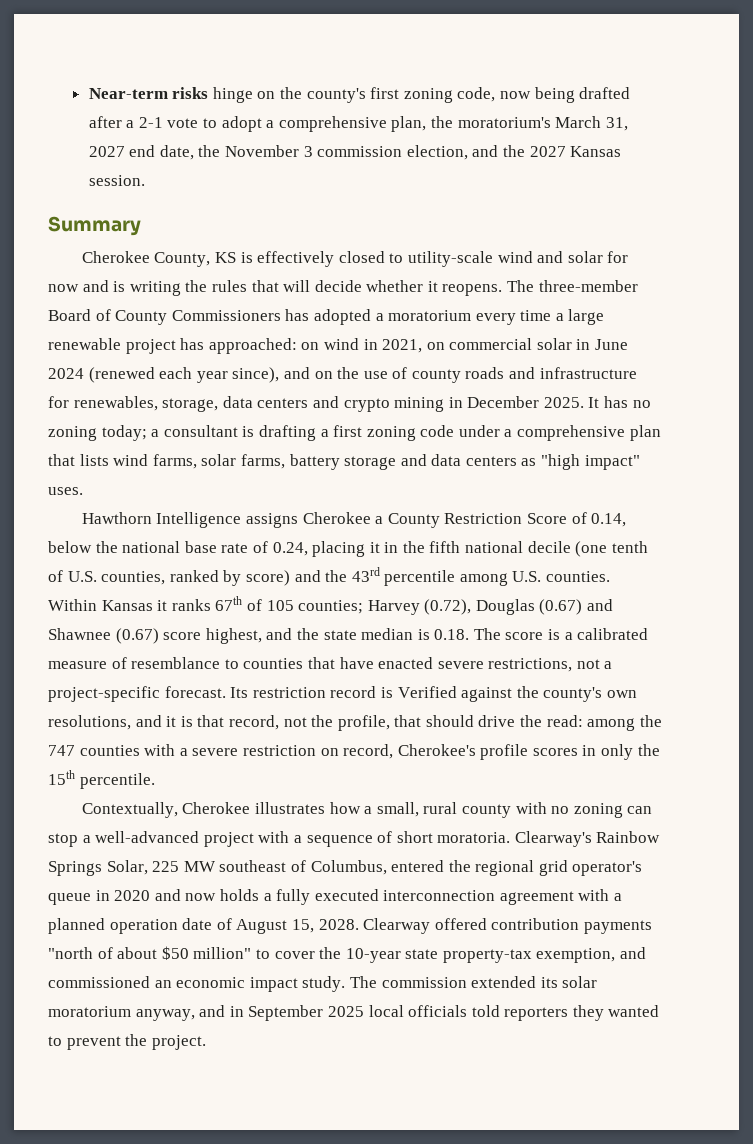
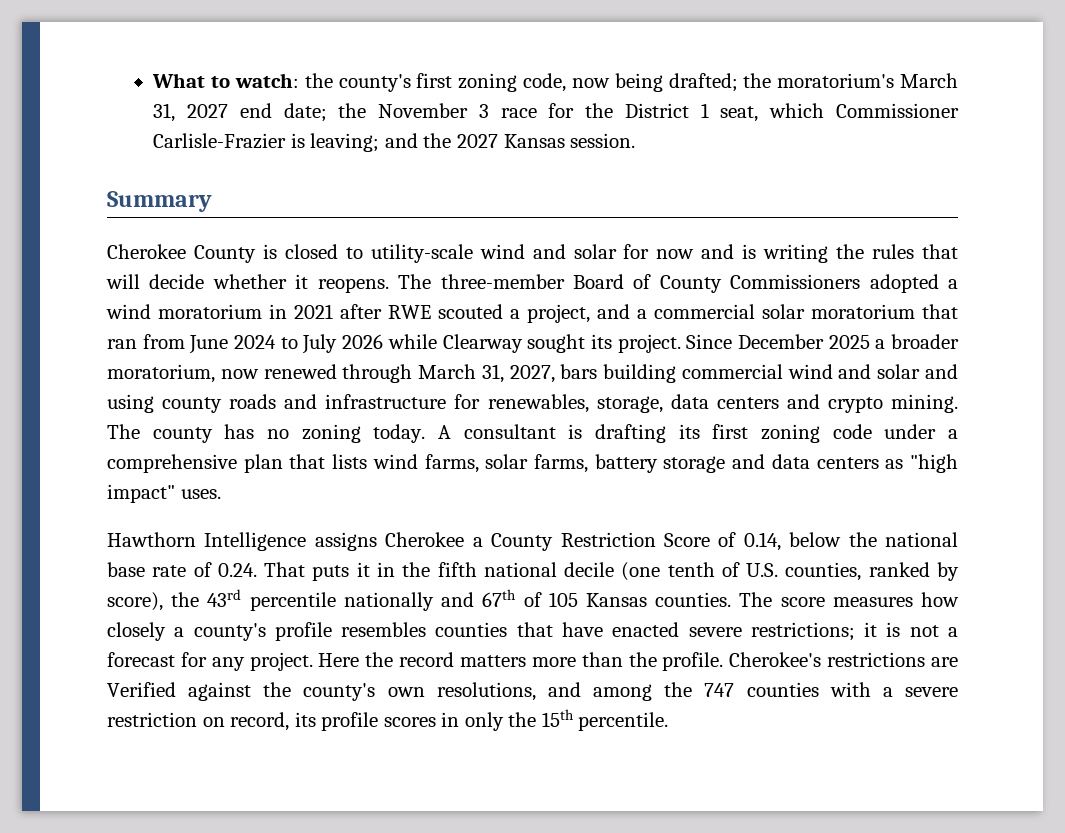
[88,87,276,103] Near-term risks hinge on -> [152,73,299,88] What to watch:
[579,87,631,99] [88,116,427,132] drafted after a 2-1 vote to adopt a comprehensive plan, -> [668,73,738,92] drafted;
[159,145,194,160] date, -> [283,103,327,122] date;
[317,145,468,160] commission election, -> [500,103,959,122] [153,133,380,152] race for the District 1 seat, which Commissioner Carlisle-Frazier is leaving;
[154,251,335,267] County, KS is effectively -> [193,244,277,263] County is
[285,309,310,321] has -> (861, 281) none
[388,309,605,325] [48,338,629,354] [48,367,408,383] moratorium every time a large renewable project has approached: on wind in 2021, on commercial solar in June 2024 (renewed each year since), and on the use of -> [106,304,958,323] [107,334,959,354] [107,364,959,383] [107,394,154,413] wind moratorium in 2021 after RWE scouted a project, and a commercial solar moratorium that ran from June 2024 to July 2026 while Clearway sought its project. Since December 2025 a broader moratorium, now renewed through March 31, 2027, bars building commercial wind and solar and using
[394,396,600,412] mining in December 2025. It -> [891,394,959,413] [107,424,213,443] mining. The county
[101,425,160,441] today; a -> [373,424,451,443] today. A
[320,429,329,437] a -> [678,424,700,439] its
[272,541,366,557] 0.24, placing -> [217,562,350,581] 0.24. That puts
[245,570,321,586] score) and -> [107,592,163,611] score),
[459,571,611,586] [48,596,614,615] [48,628,649,644] [48,657,239,669] among U.S. counties. Within Kansas it ranks 67th of 105 counties; Harvey (0.72), Douglas (0.67) and Shawnee (0.67) score highest, and the state median is 0.18. The score is a calibrated measure of resemblance to -> [343,589,959,611] [107,622,427,641] nationally and 67th of 105 Kansas counties. The score measures how closely a county's profile resembles
[488,658,613,672] [48,686,393,702] restrictions, not a project-specific forecast. Its restriction record is -> [750,622,959,641] [107,652,958,671] restrictions; it is not a forecast for any project. Here the record matters more than the profile. Cherokee's restrictions are
[166,715,583,731] it is that record, not the profile, that should drive the read: -> (581, 689) none
[397,744,476,756] Cherokee's -> [294,712,316,727] its
[81,802,653,818] [48,831,661,847] [48,860,643,876] [48,889,623,905] [48,918,652,934] [48,946,647,963] [48,976,598,992] [48,1005,660,1021] [48,1034,206,1050] // Contextually, Cherokee illustrates how a small, rural county with no zoning can stop a well-advanced project with a sequence of short moratoria. Clearway's Rainbow Springs Solar, 225 MW southeast of Columbus, entered the regional grid operator's queue in 2020 and now holds a fully executed interconnection agreement with a planned operation date of August 15, 2028. Clearway offered contribution payments "north of about $50 million" to cover the 10-year state property-tax exemption, and commissioned an economic impact study. The commission extended its solar moratorium anyway, and in September 2025 local officials told reporters they wanted to prevent the project. -> (669, 721) none

